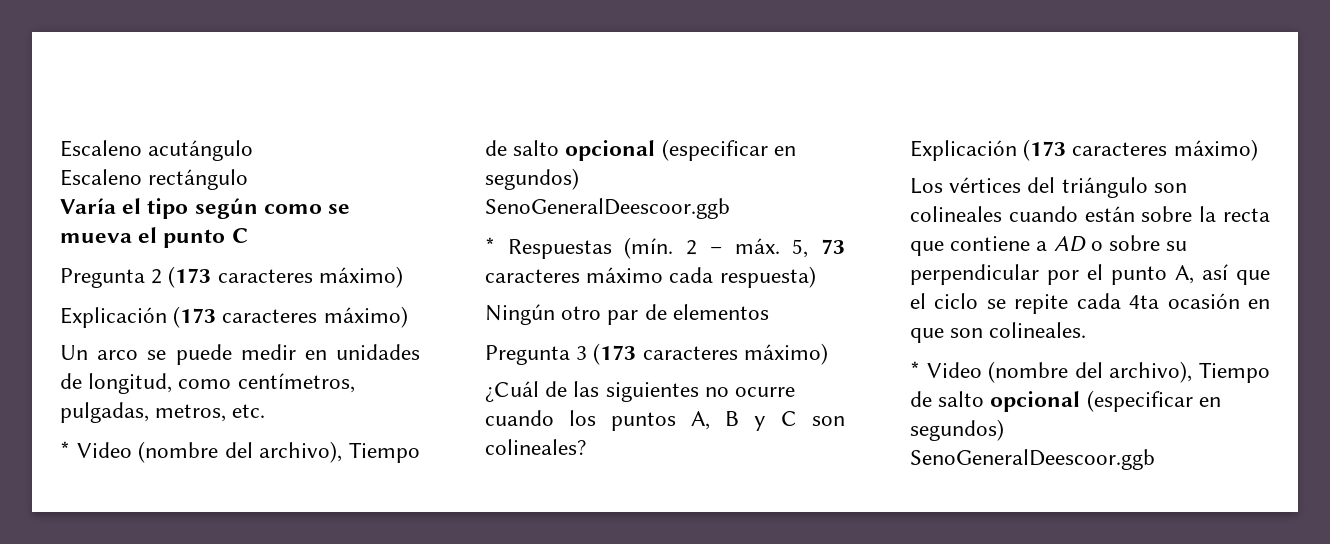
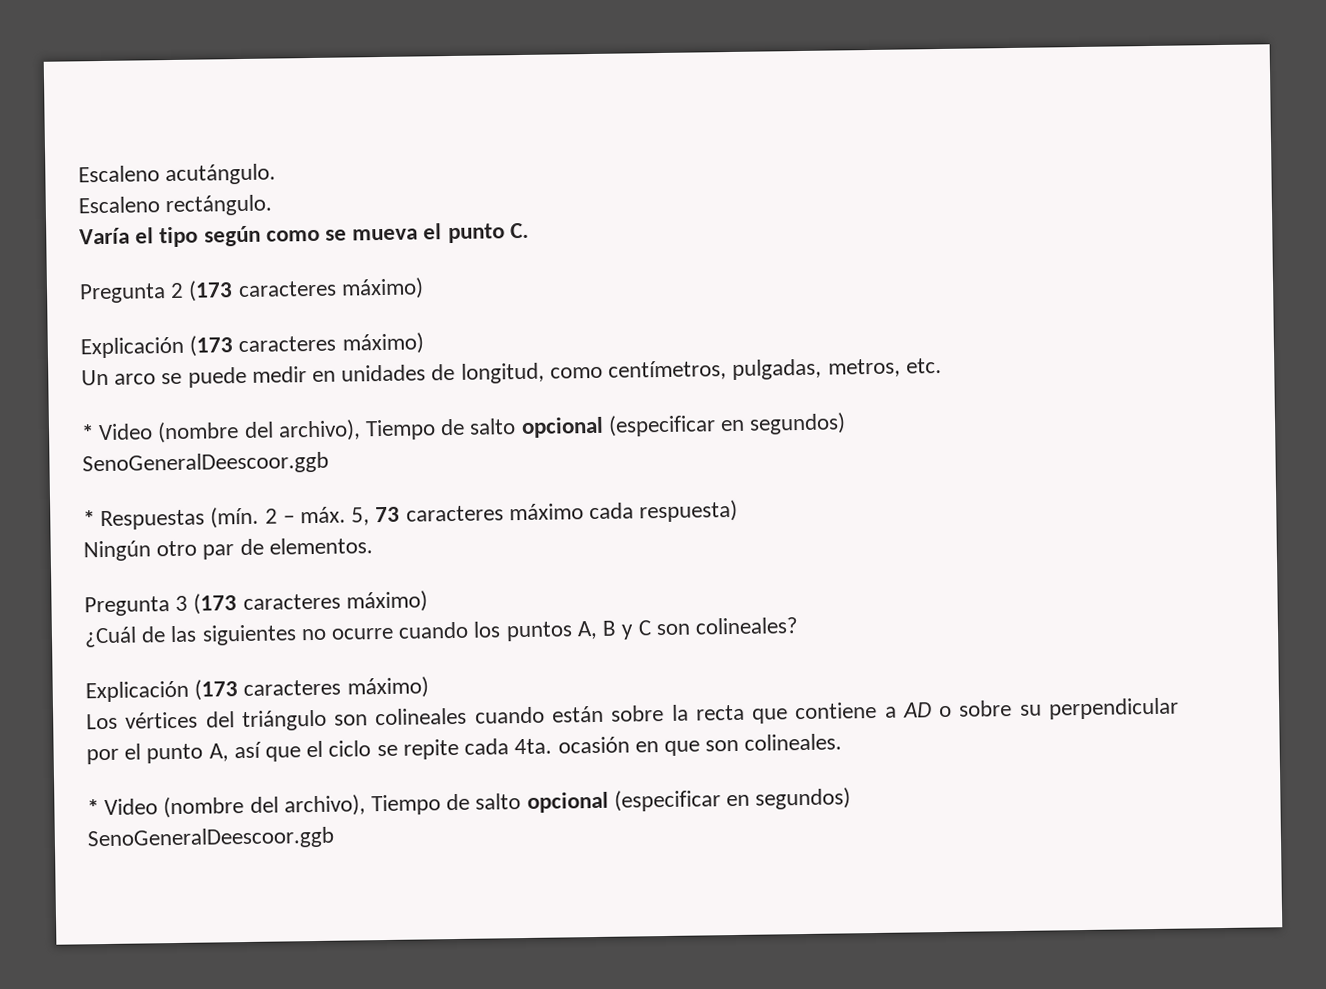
[60,140,254,161] [60,169,249,190] Escaleno acutángulo // Escaleno rectángulo -> [78,163,277,186] [78,194,273,217] Escaleno acutángulo. // Escaleno rectángulo.
[231,228,248,243] C -> [509,222,529,239] C.
[672,304,769,320] elementos -> [268,537,373,555] elementos.
[1129,295,1160,309] 4ta -> [514,738,553,755] 4ta.

